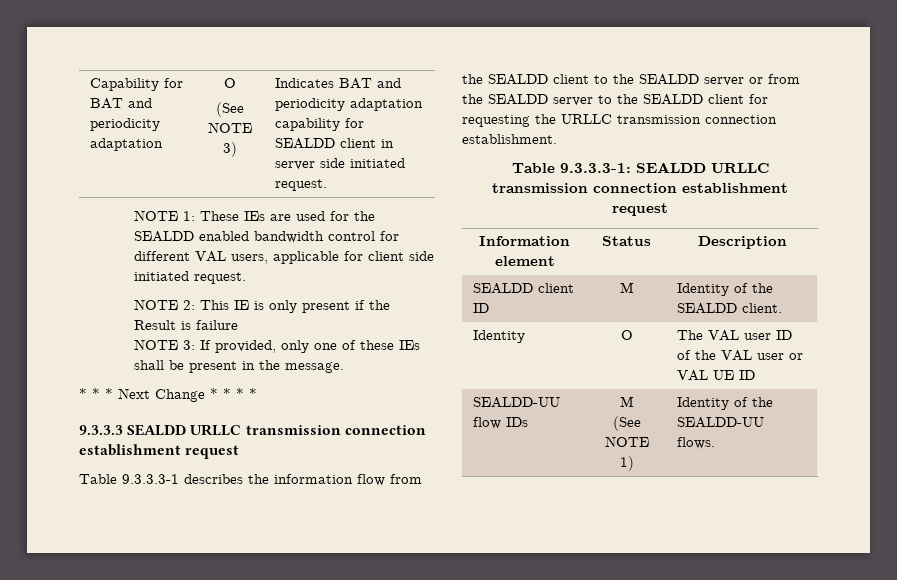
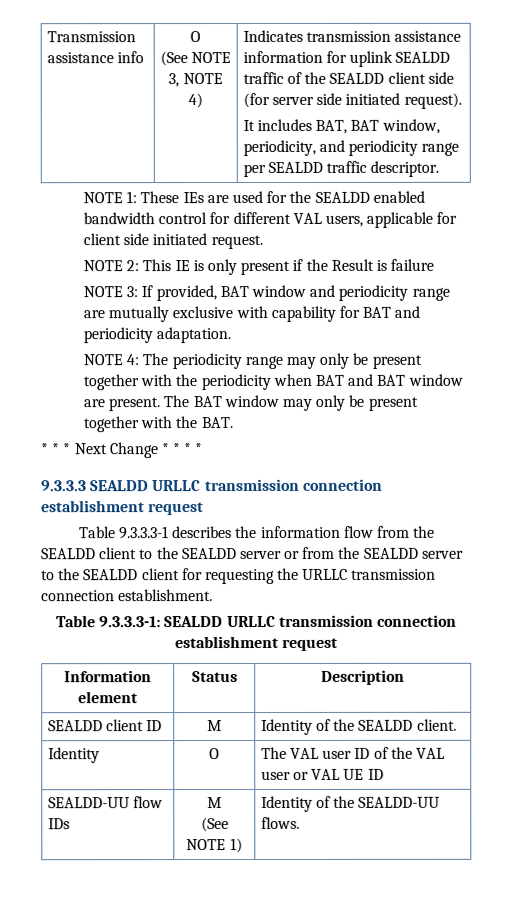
[90,78,184,91] [90,98,153,109] [90,118,161,131] [90,138,164,151] [223,78,236,88] [215,102,244,117] [207,122,252,133] [222,142,237,157] [275,78,402,89] [275,98,424,111] [275,118,365,131] [275,138,395,149] [275,158,406,170] [275,179,328,191] Capability for BAT and periodicity adaptation | O // (See NOTE 3) | Indicates BAT and periodicity adaptation capability for SEALDD client in server side initiated request. -> [46,31,136,43] [46,51,145,64] [190,31,201,43] [159,51,232,67] [168,73,223,88] [188,93,203,109] [242,29,462,43] [242,50,451,67] [242,71,454,85] [242,92,462,109] [242,118,440,134] [242,139,460,157] [242,160,440,178] Transmission assistance info | O // (See NOTE 3, NOTE 4) | Indicates transmission assistance information for uplink SEALDD traffic of the SEALDD client side (for server side initiated request). // It includes BAT, BAT window, periodicity, and periodicity range per SEALDD traffic descriptor.
[280,340,420,353] [133,360,344,373] only one of these IEs shall be present in the message. -> [219,284,450,301] [83,305,421,323] [83,327,232,344] [83,352,422,370] [83,373,463,391] [83,394,418,412] [83,416,233,433] BAT window and periodicity range are mutually exclusive with capability for BAT and periodicity adaptation. // NOTE 4: The periodicity range may only be present together with the periodicity when BAT and BAT window are present. The BAT window may only be present together with the BAT.

